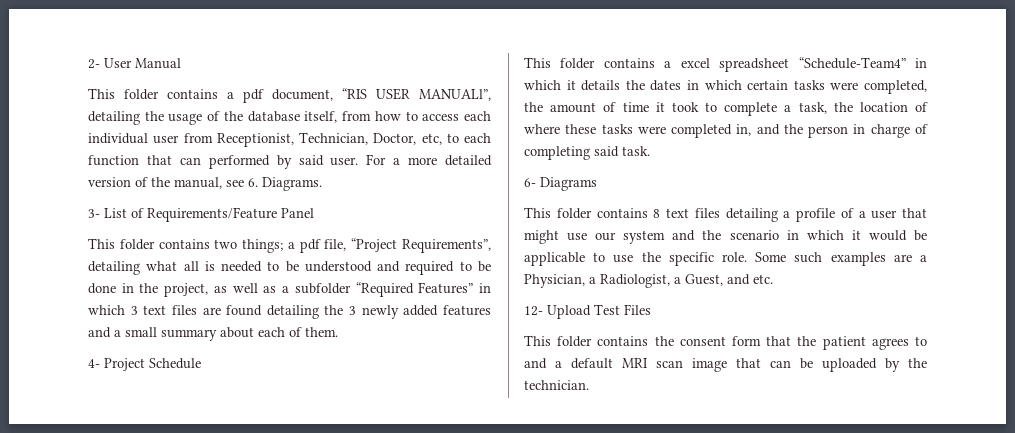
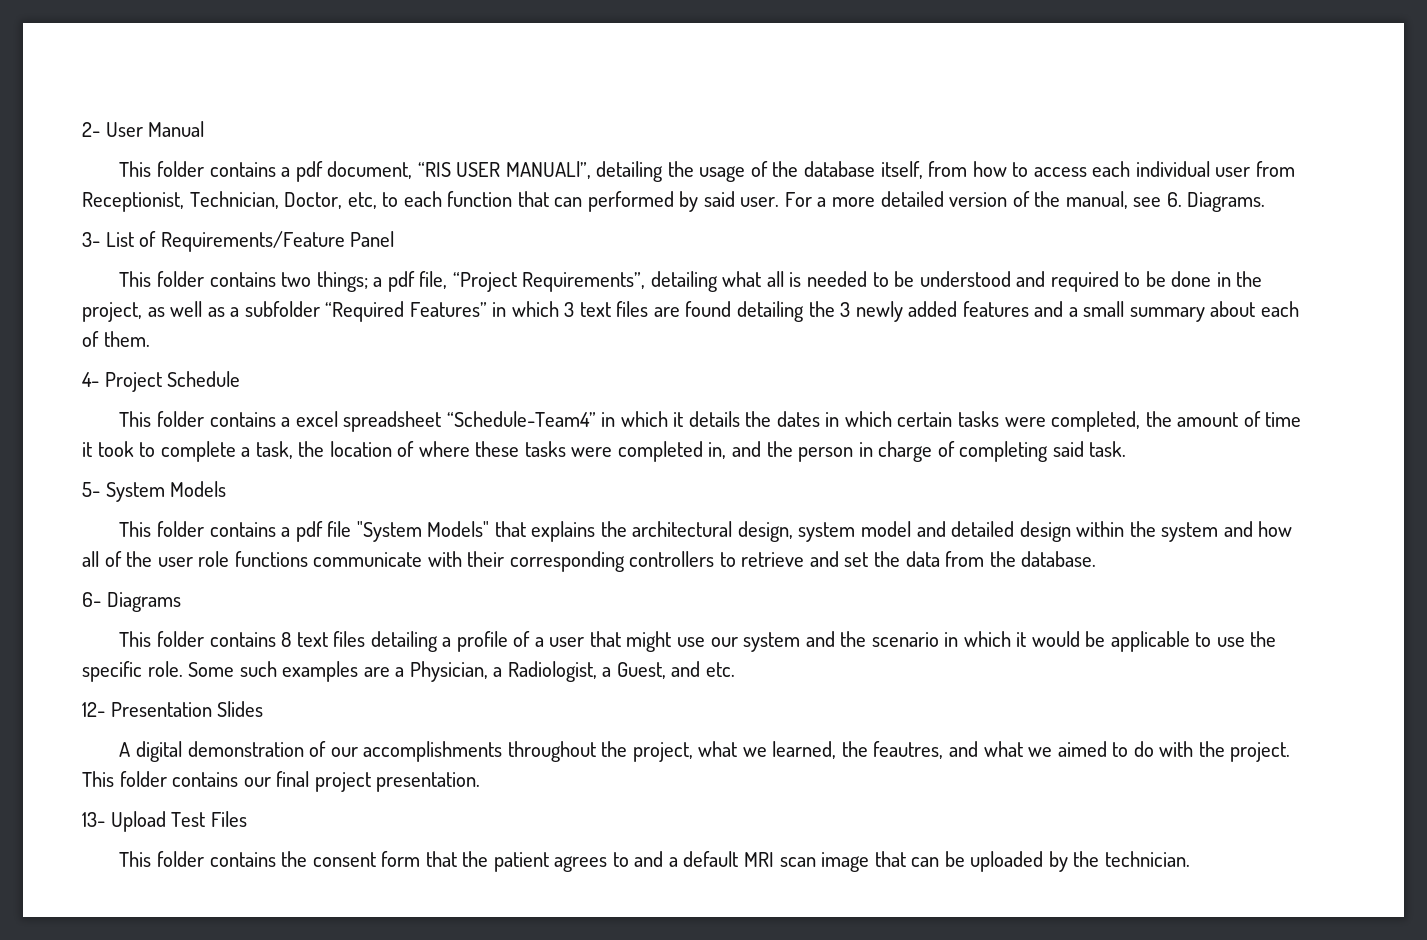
(650, 151) none -> [82,481,227,502] [119,521,1293,542] [82,551,1097,572] // 5- System Models // This folder contains a pdf file "System Models" that explains the architectural design, system model and detailed design within the system and how all of the user role functions communicate with their corresponding controllers to retrieve and set the data from the database.
(543, 311) none -> [110,701,264,717] [119,741,1291,762] [82,771,481,792] [82,812,105,827] Presentation Slides // A digital demonstration of our accomplishments throughout the project, what we learned, the feautres, and what we aimed to do with the project. This folder contains our final project presentation. // 13-

